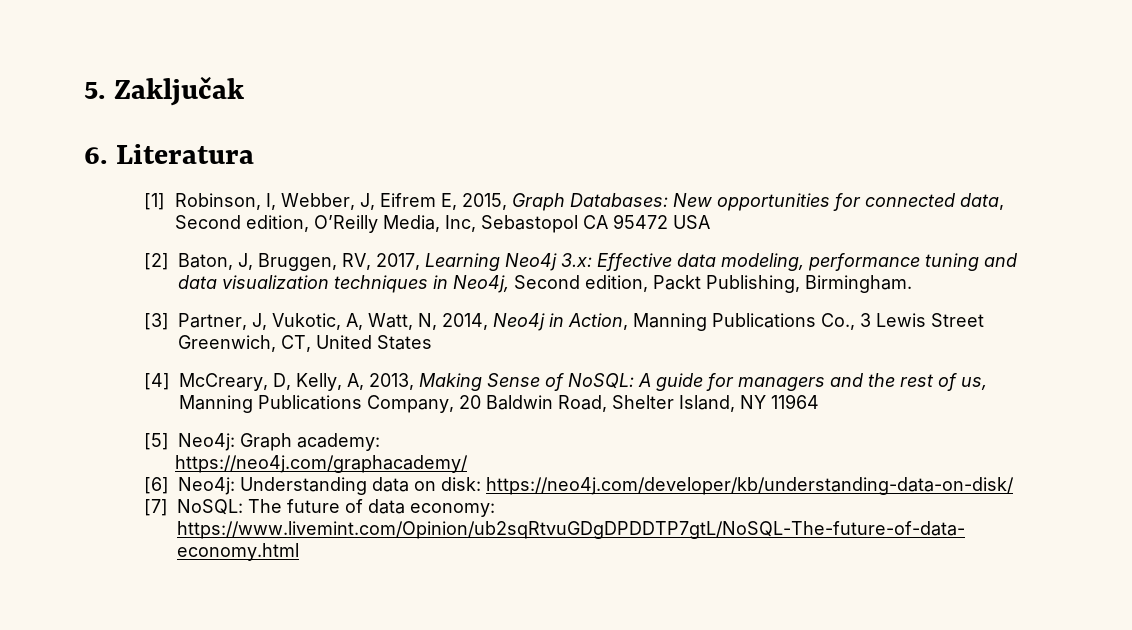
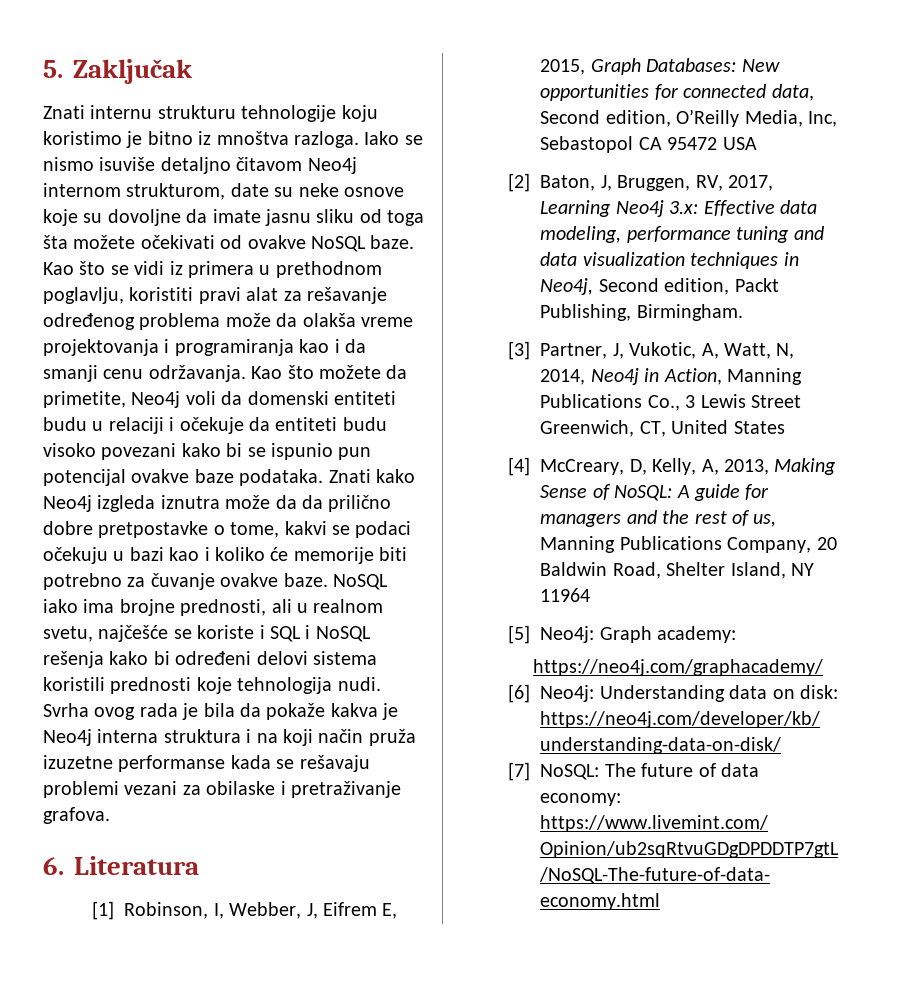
(245, 91) none -> [43,105,378,122] [43,131,423,148] [43,157,357,174] [43,183,404,200] [43,209,425,226] [43,235,415,252] [43,261,382,278] [43,287,387,304] [43,313,413,330] [43,339,366,356] [43,365,408,382] [43,391,396,408] [43,417,387,434] [43,443,372,460] [43,469,415,486] [43,495,392,512] [43,521,412,538] [43,547,408,564] [43,573,388,590] [43,599,384,616] [43,625,371,642] [43,651,377,668] [43,677,381,694] [43,703,399,720] [43,729,416,746] [43,755,370,772] [43,781,401,798] [43,807,110,824] // Znati internu strukturu tehnologije koju koristimo je bitno iz mnoštva razloga. Iako se nismo isuviše detaljno čitavom Neo4j internom strukturom, date su neke osnove koje su dovoljne da imate jasnu sliku od toga šta možete očekivati od ovakve NoSQL baze. Kao što se vidi iz primera u prethodnom poglavlju, koristiti pravi alat za rešavanje određenog problema može da olakša vreme projektovanja i programiranja kao i da smanji cenu održavanja. Kao što možete da primetite, Neo4j voli da domenski entiteti budu u relaciji i očekuje da entiteti budu visoko povezani kako bi se ispunio pun potencijal ovakve baze podataka. Znati kako Neo4j izgleda iznutra može da da prilično dobre pretpostavke o tome, kakvi se podaci očekuju u bazi kao i koliko će memorije biti potrebno za čuvanje ovakve baze. NoSQL iako ima brojne prednosti, ali u realnom svetu, najčešće se koriste i SQL i NoSQL rešenja kako bi određeni delovi sistema koristili prednosti koje tehnologija nudi. Svrha ovog rada je bila da pokaže kakva je Neo4j interna struktura i na koji način pruža izuzetne performanse kada se rešavaju problemi vezani za obilaske i pretraživanje grafova.

